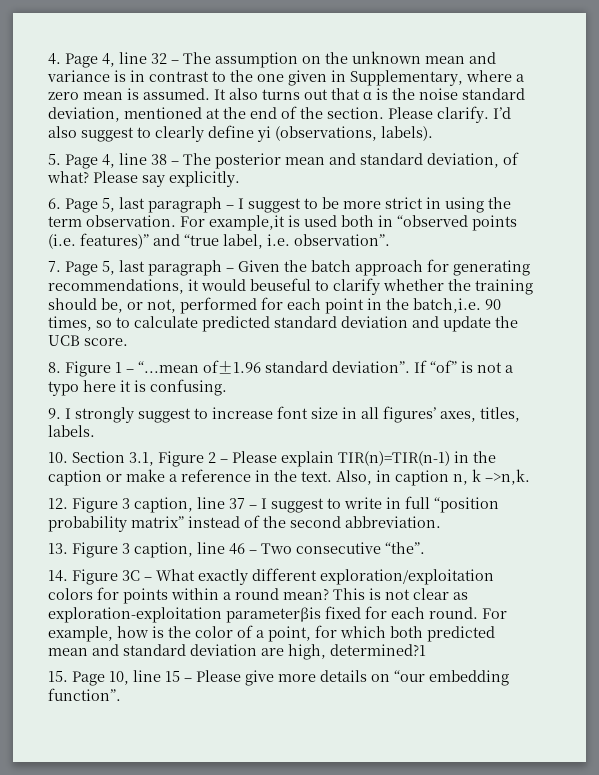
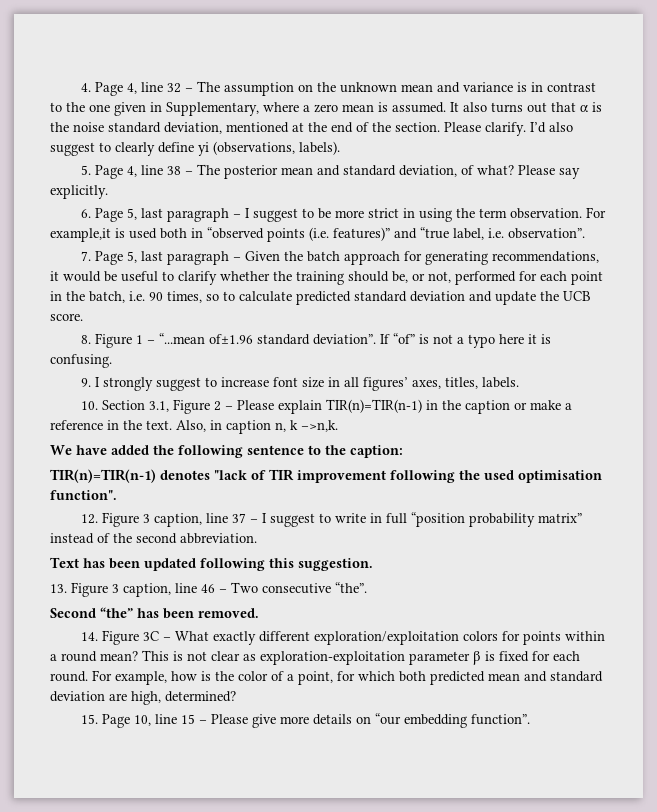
[250,278,311,291] beuseful -> [104,271,158,282] be useful
[413,298,481,313] batch,i.e. -> [89,291,145,303] batch, i.e.
(530, 477) none -> [50,445,403,458] [50,469,602,483] [50,490,117,500] // We have added the following sentence to the caption: // TIR(n)=TIR(n-1) denotes "lack of TIR improvement following the used optimisation function".
(441, 522) none -> [50,557,373,571] // Text has been updated following this suggestion.
(425, 548) none -> [50,607,259,619] // Second “the” has been removed.
[226,607,321,623] parameterβis -> [409,651,495,665] parameter β is
[330,644,426,656] determined?1 -> [165,691,236,702] determined?

